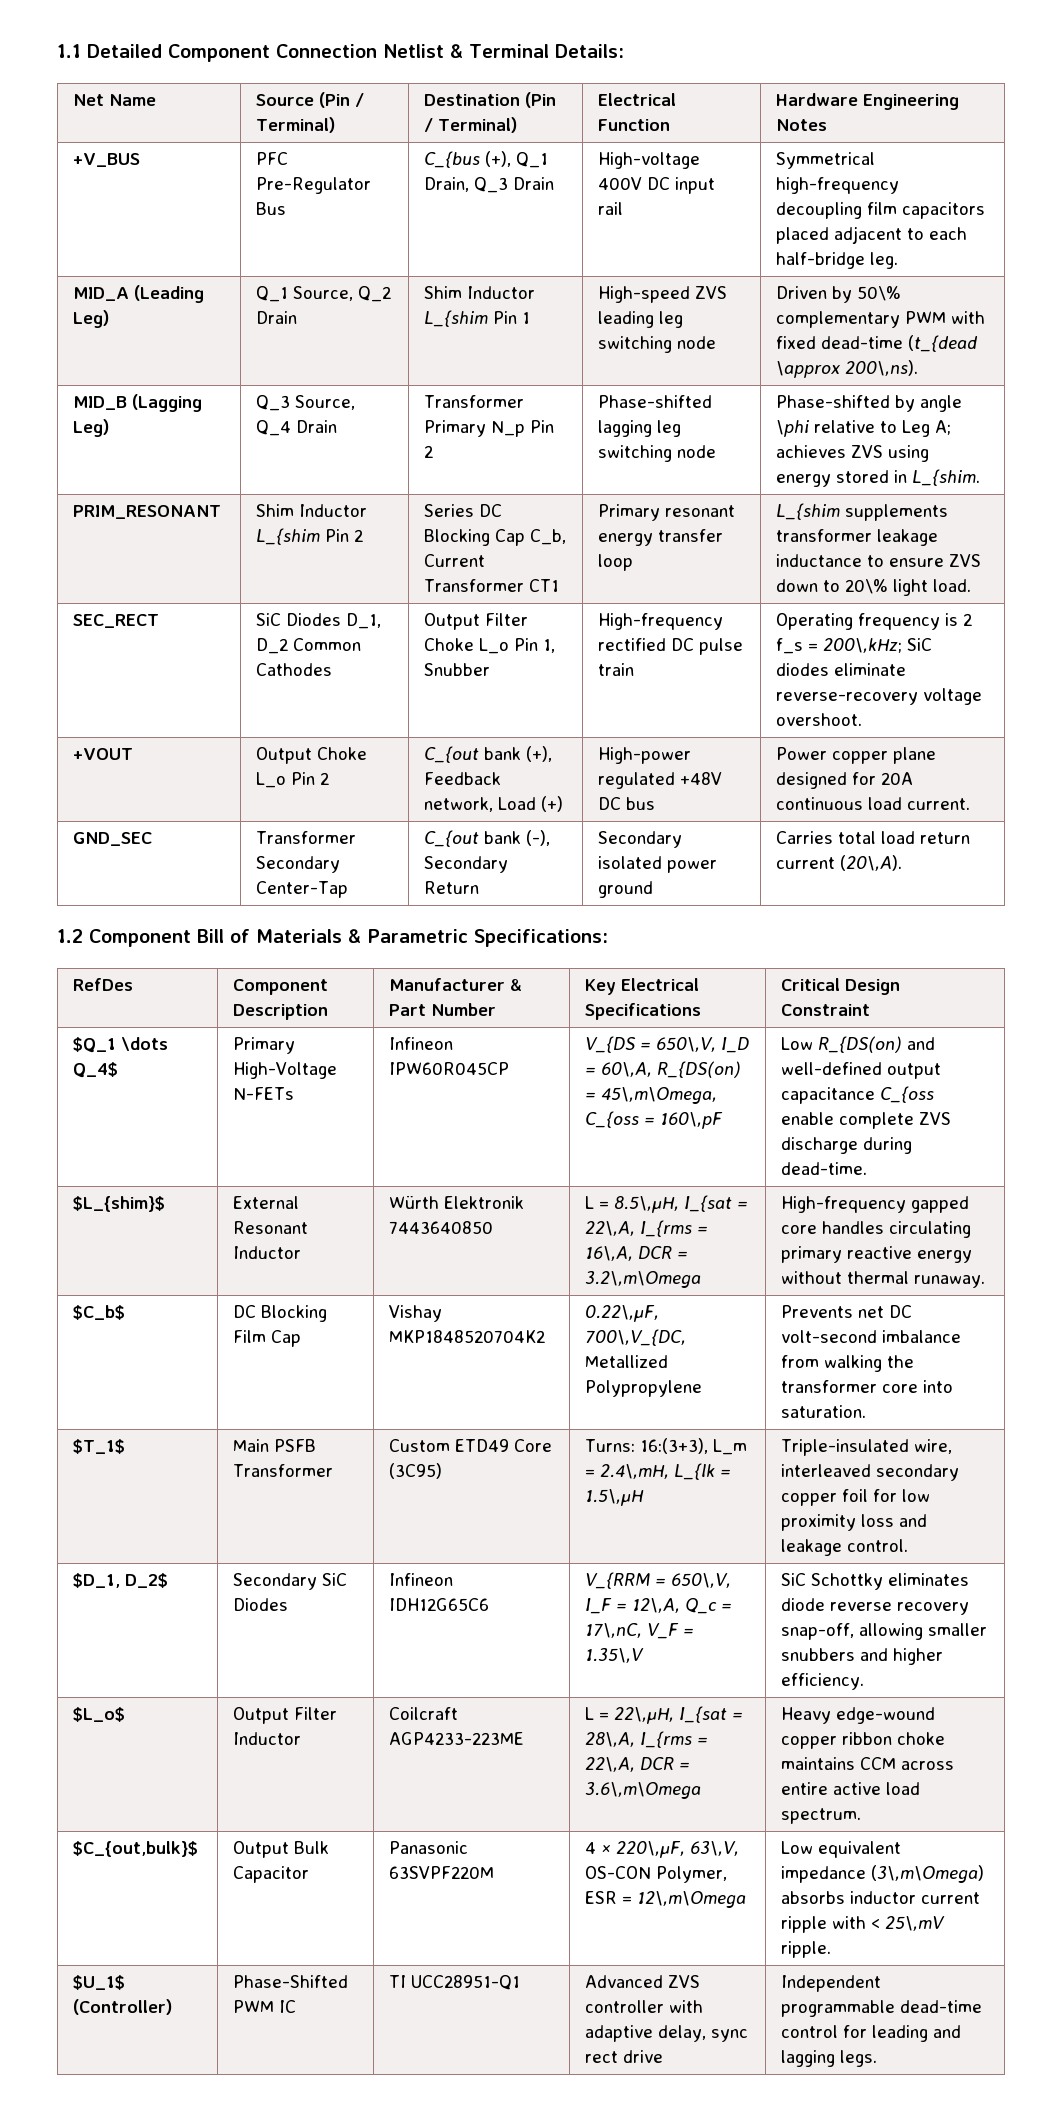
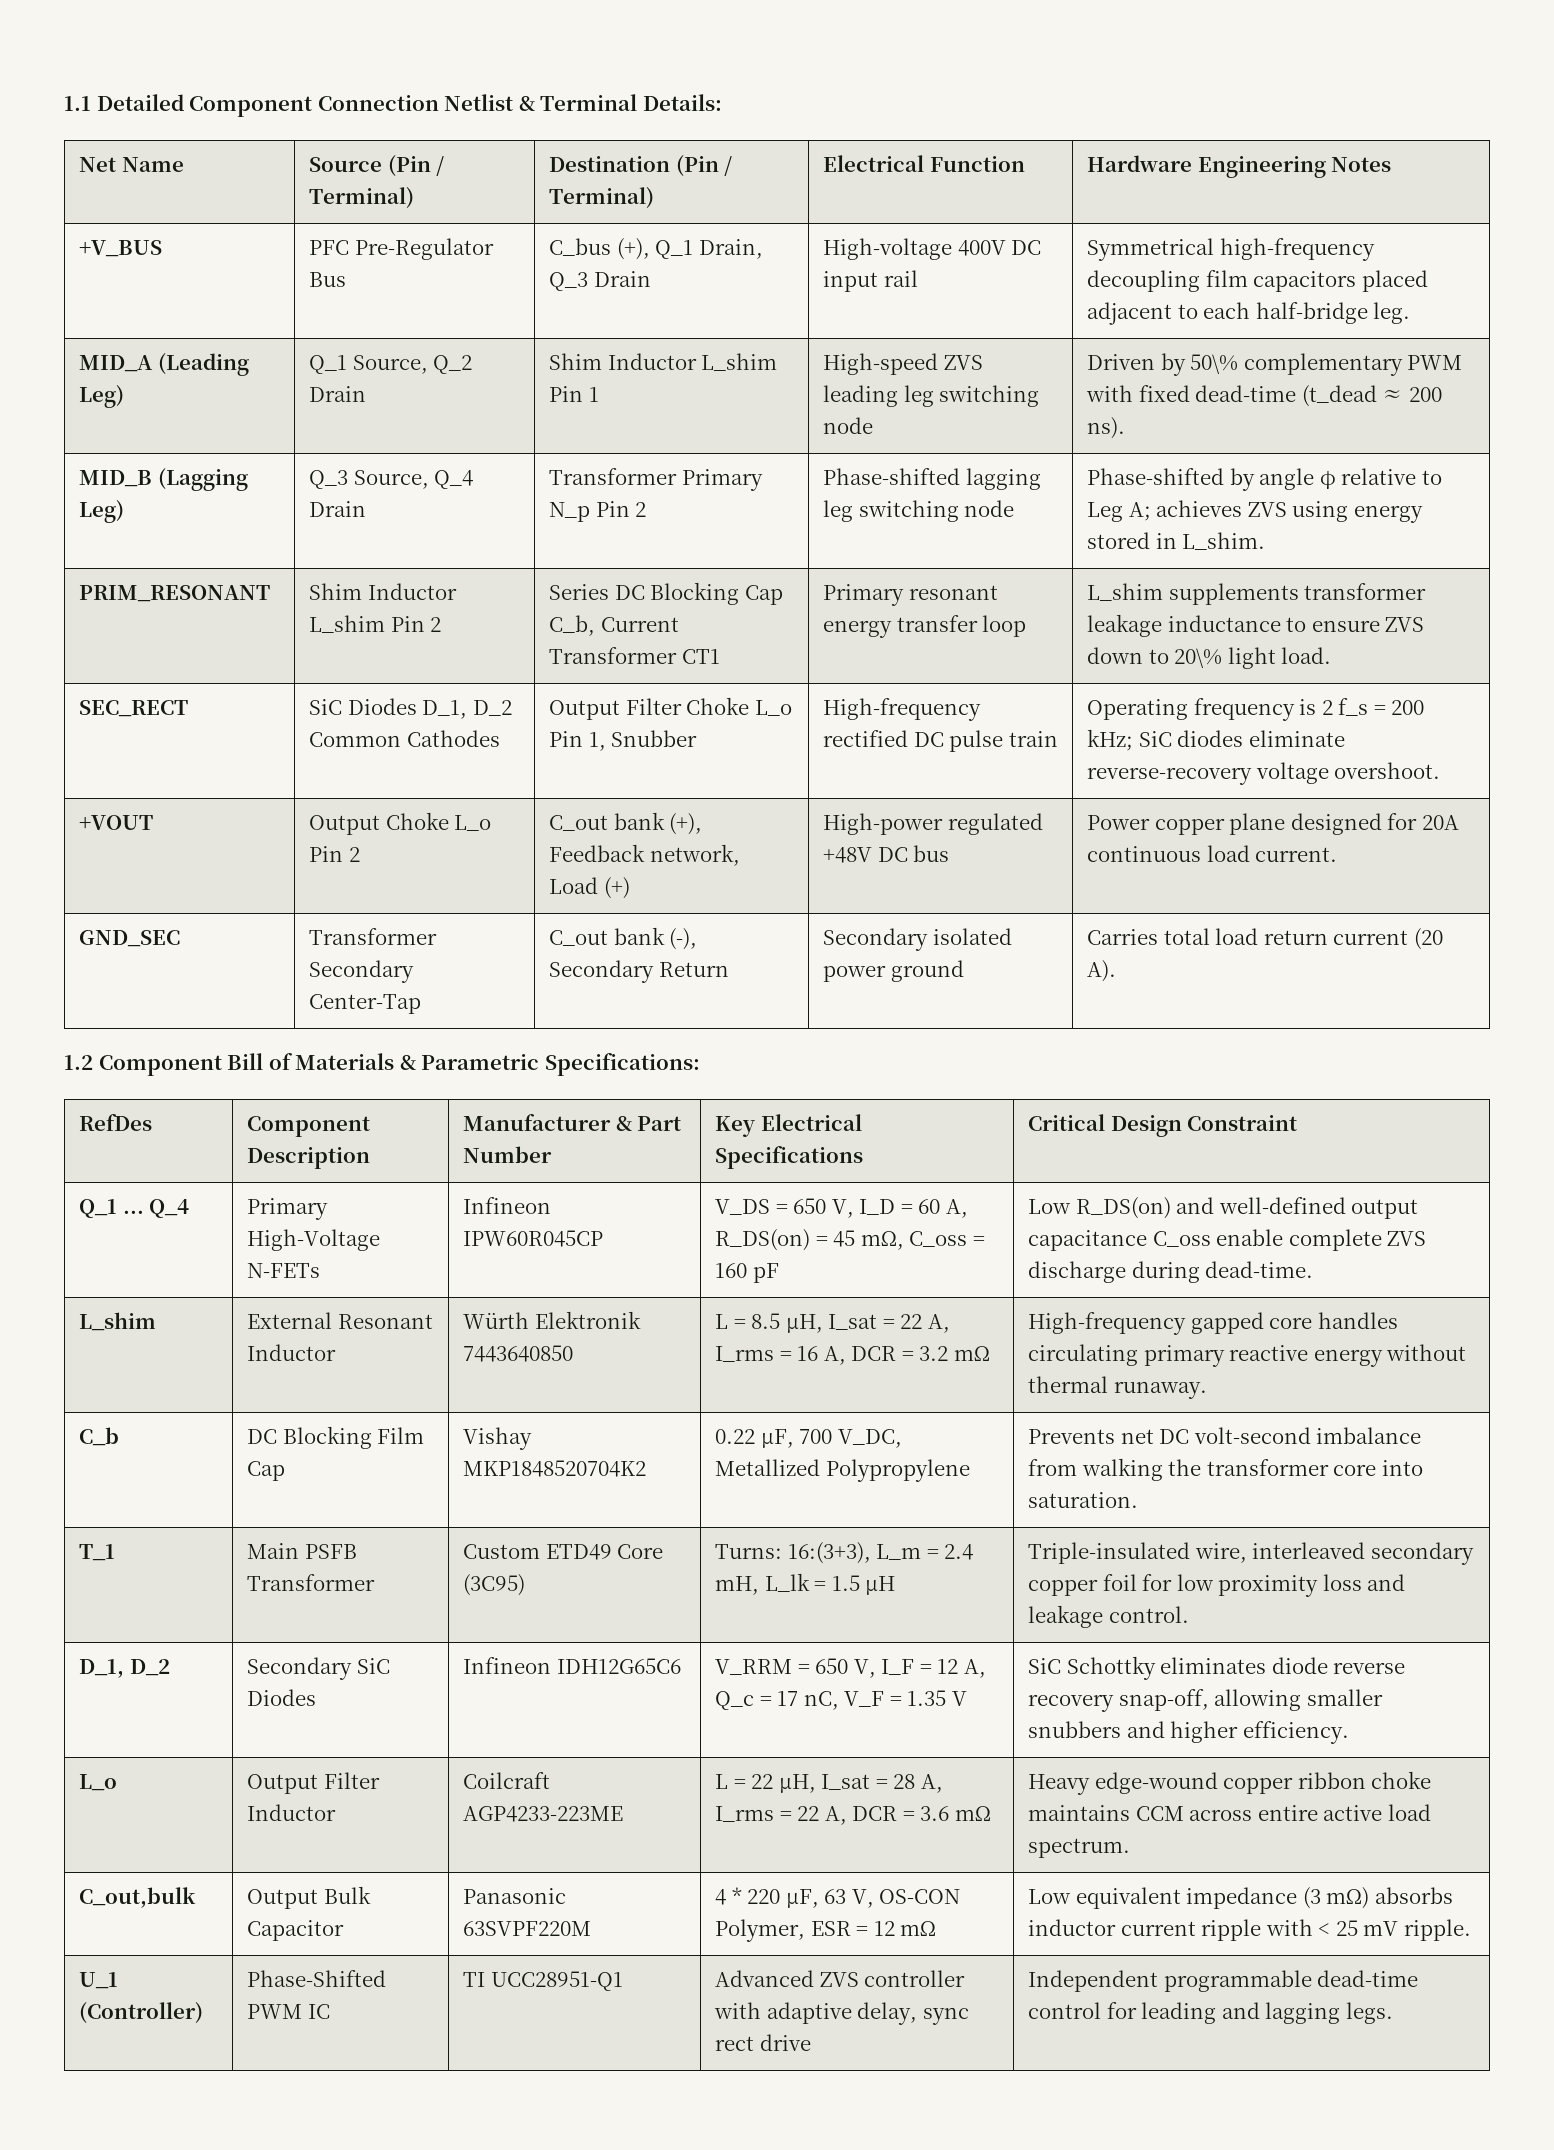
[424,151,481,168] C_{bus -> [549,238,612,256] C_bus
[424,310,489,327] L_{shim -> [701,353,778,371] L_shim
[908,335,979,352] [776,360,919,378] (t_{dead \approx 200\,ns). -> [1301,385,1442,407] [1087,417,1126,439] (t_dead ≈ 200 ns).
[776,420,810,437] \phi -> [1319,470,1336,490] φ
[912,469,981,486] L_{shim. -> [1182,532,1266,550] L_shim.
[256,528,321,545] L_{shim -> [309,615,386,633] L_shim
[776,503,841,520] L_{shim -> [1087,583,1164,601] L_shim
[823,638,903,653] 200\,kHz; -> [1391,700,1425,715] [1087,729,1134,751] 200 kHz;
[424,746,480,763] C_{out -> [549,815,609,831] C_out
[424,830,480,847] C_{out -> [549,930,609,946] C_out
[840,855,903,871] (20\,A). -> [1413,928,1443,950] [1087,960,1117,982] (20 A).
[73,1037,169,1053] [73,1062,119,1078] $Q_1 \dots Q_4$ -> [79,1199,190,1218] Q_1 ... Q_4
[585,1036,750,1053] [585,1061,742,1078] [585,1087,718,1104] [585,1111,724,1129] [781,1036,903,1053] V_{DS = 650\,V, I_D = 60\,A, R_{DS(on) = 45\,m\Omega, C_{oss = 160\,pF | Low R_{DS(on) -> [715,1198,968,1218] [715,1229,985,1251] [715,1263,779,1283] [1028,1197,1171,1219] V_DS = 650 V, I_D = 60 A, R_DS(on) = 45 mΩ, C_oss = 160 pF | Low R_DS(on)
[880,1086,935,1103] C_{oss -> [1152,1231,1211,1247] C_oss
[73,1196,166,1212] $L_{shim}$ -> [79,1312,157,1331] L_shim
[614,1195,749,1213] [585,1220,709,1237] [585,1246,689,1261] [585,1271,702,1288] 8.5\,µH, I_{sat = 22\,A, I_{rms = 16\,A, DCR = 3.2\,m\Omega -> [751,1313,950,1333] [715,1346,990,1365] 8.5 µH, I_sat = 22 A, I_rms = 16 A, DCR = 3.2 mΩ
[73,1305,126,1320] $C_b$ -> [79,1427,120,1446] C_b
[585,1305,660,1322] [585,1329,687,1346] 0.22\,µF, 700\,V_{DC, -> [715,1429,902,1448] 0.22 µF, 700 V_DC,
[73,1439,126,1454] $T_1$ -> [79,1544,116,1561] T_1
[600,1463,732,1480] [585,1489,645,1506] 2.4\,mH, L_{lk = 1.5\,µH -> [944,1544,974,1560] [715,1573,896,1595] 2.4 mH, L_lk = 1.5 µH
[73,1573,169,1588] $D_1, D_2$ -> [79,1659,170,1678] D_1, D_2
[585,1572,732,1589] [585,1598,733,1614] [585,1623,695,1639] [585,1648,645,1663] V_{RRM = 650\,V, I_F = 12\,A, Q_c = 17\,nC, V_F = 1.35\,V -> [715,1658,986,1678] [715,1690,967,1710] V_RRM = 650 V, I_F = 12 A, Q_c = 17 nC, V_F = 1.35 V
[73,1707,126,1722] $L_o$ -> [79,1774,118,1791] L_o
[614,1706,744,1724] [585,1731,709,1748] [585,1757,691,1772] [585,1782,702,1799] 22\,µH, I_{sat = 28\,A, I_{rms = 22\,A, DCR = 3.6\,m\Omega -> [751,1774,943,1793] [715,1806,991,1825] 22 µH, I_sat = 28 A, I_rms = 22 A, DCR = 3.6 mΩ
[73,1841,199,1857] $C_{out,bulk}$ -> [79,1887,197,1908] C_out,bulk
[601,1841,740,1858] × 220\,µF, 63\,V, -> [731,1887,874,1908] * 220 µF, 63 V,
[637,1891,747,1908] 12\,m\Omega -> [873,1921,937,1936] 12 mΩ
[871,1865,985,1883] (3\,m\Omega) -> [1302,1887,1370,1909] (3 mΩ)
[885,1916,946,1931] 25\,mV -> [1335,1920,1399,1936] 25 mV
[73,1975,126,1990] $U_1$ -> [79,1972,119,1989] U_1

